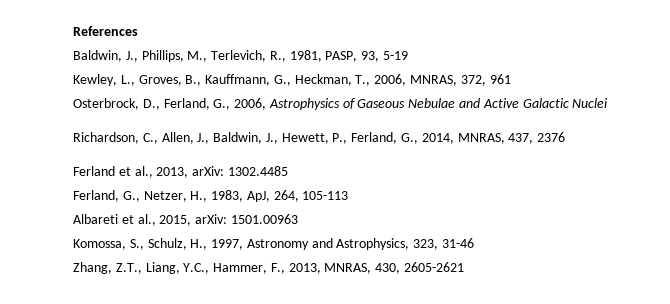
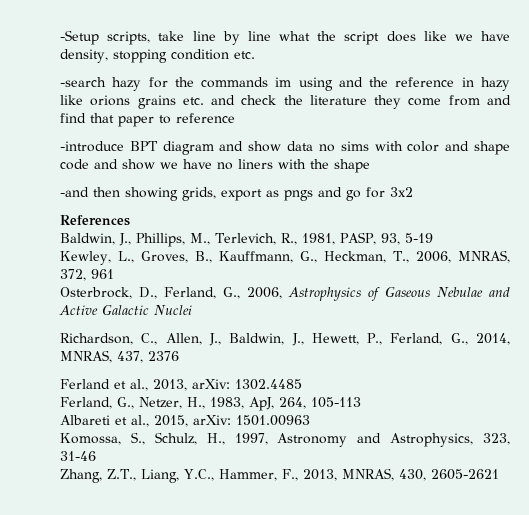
(73, 31) none -> [60,30,511,45] [60,49,255,63] [60,77,510,91] [60,95,511,109] [60,113,235,127] [60,141,510,155] [60,159,370,173] [60,187,413,201] -Setup scripts, take line by line what the script does like we have density, stopping condition etc. // -search hazy for the commands im using and the reference in hazy like orions grains etc. and check the literature they come from and find that paper to reference // -introduce BPT diagram and show data no sims with color and shape code and show we have no liners with the shape // -and then showing grids, export as pngs and go for 3x2 //

